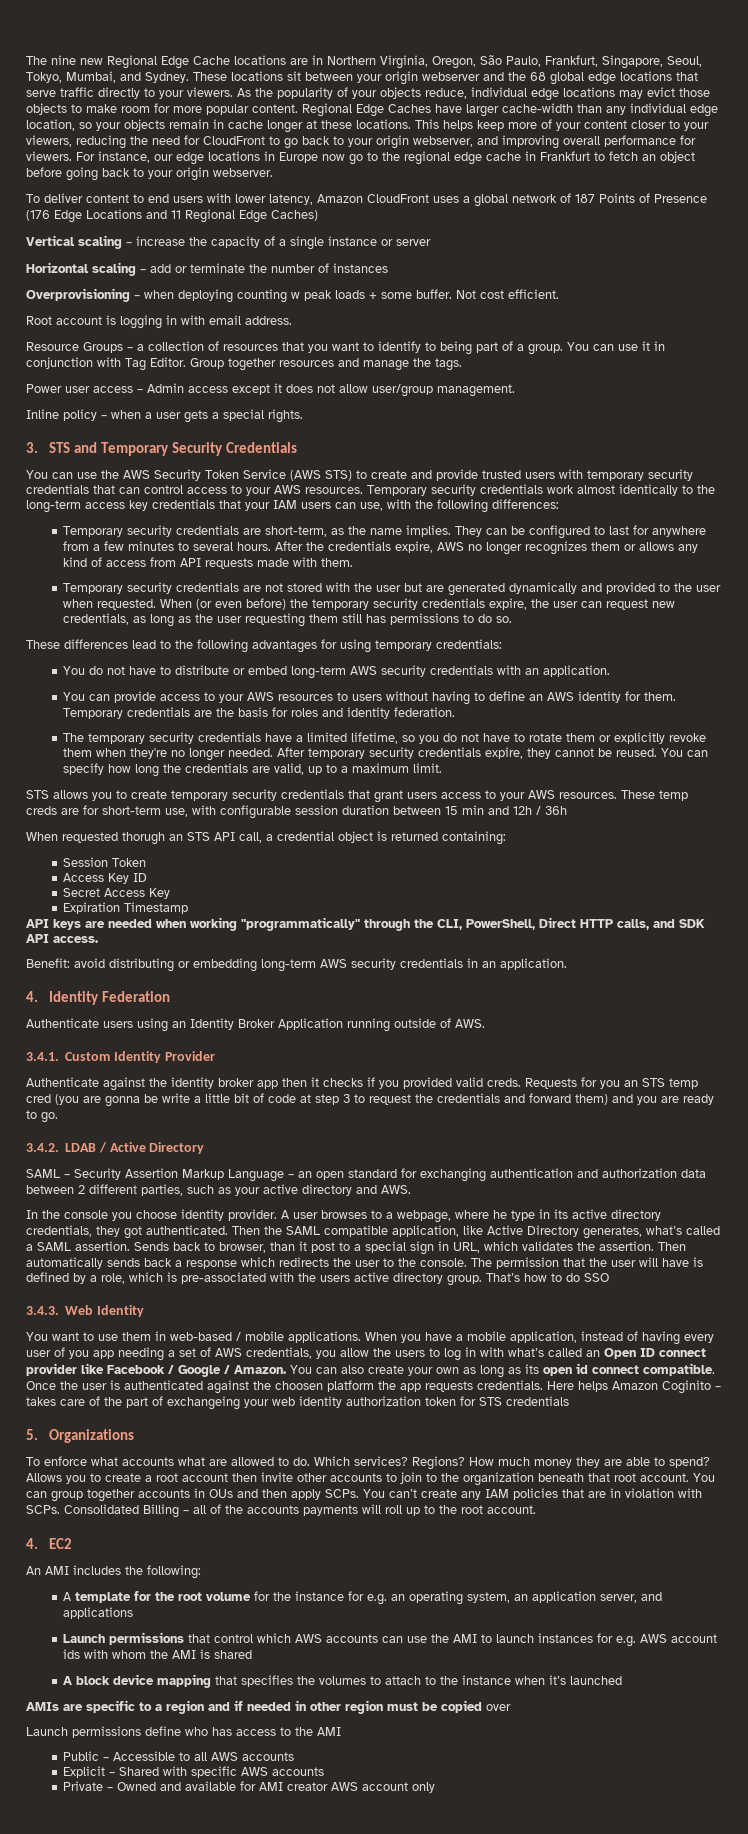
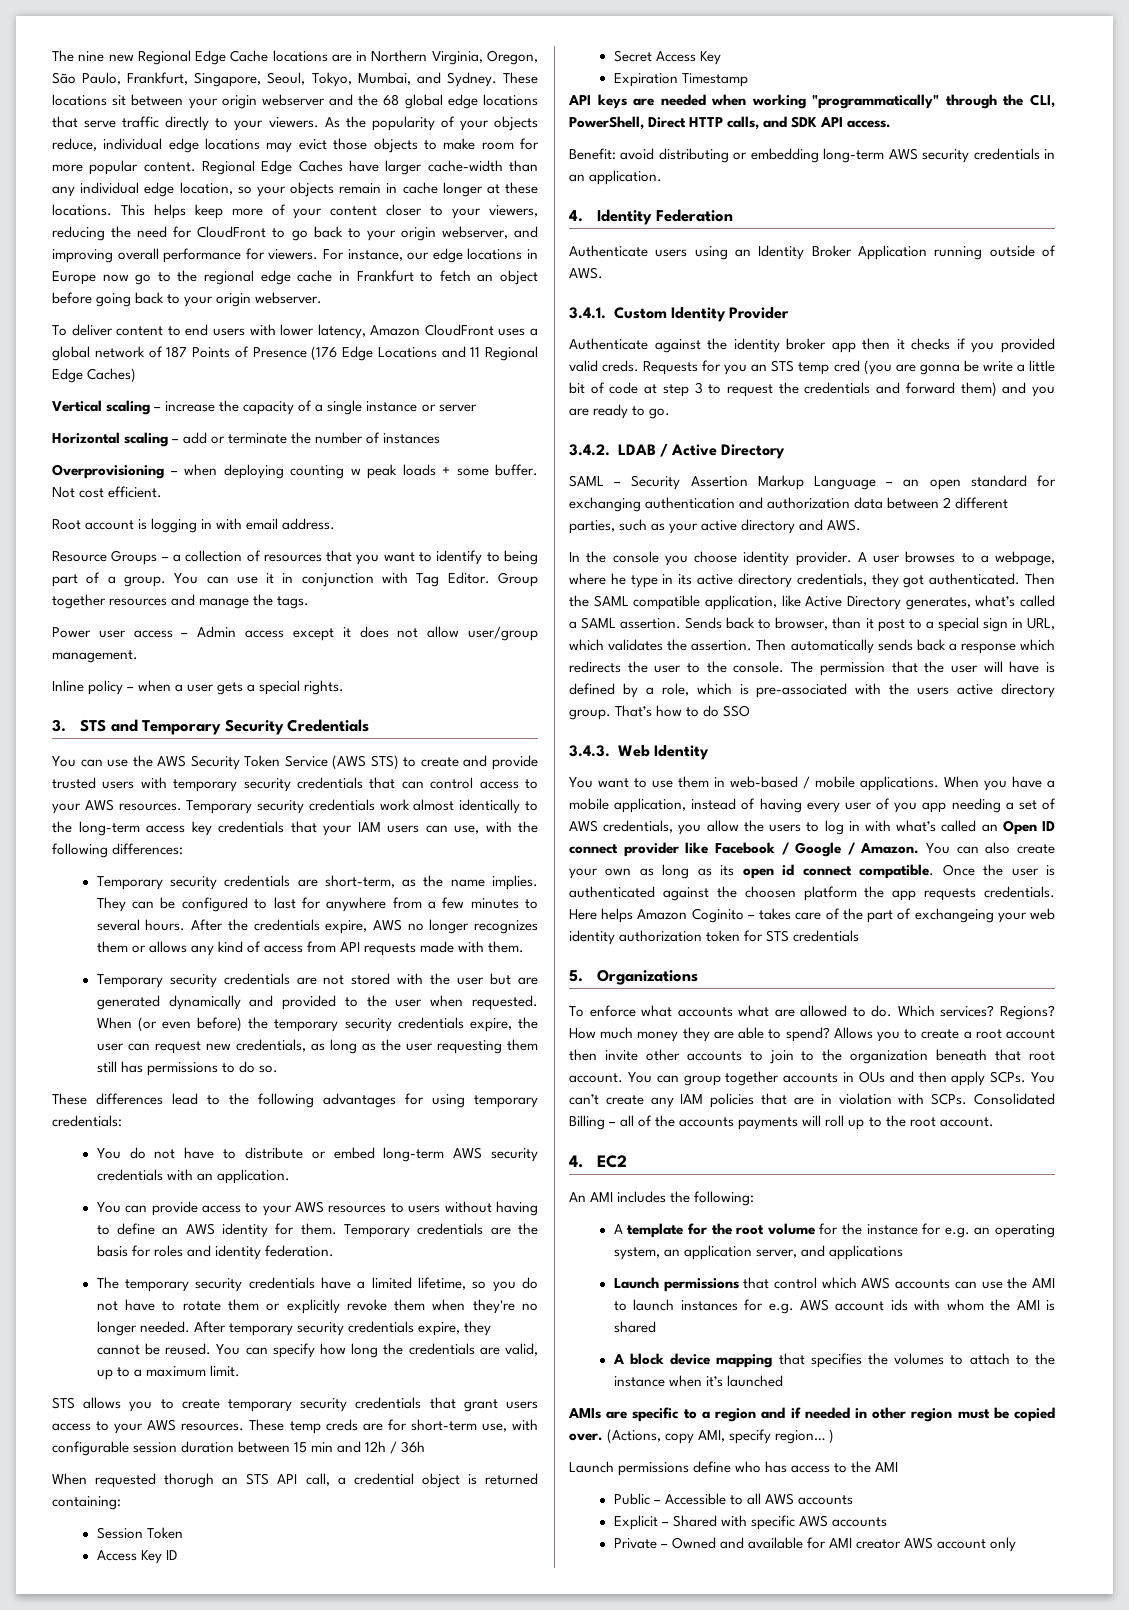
[486,1704,511,1711] over -> [569,1429,835,1444] over. (Actions, copy AMI, specify region… )

